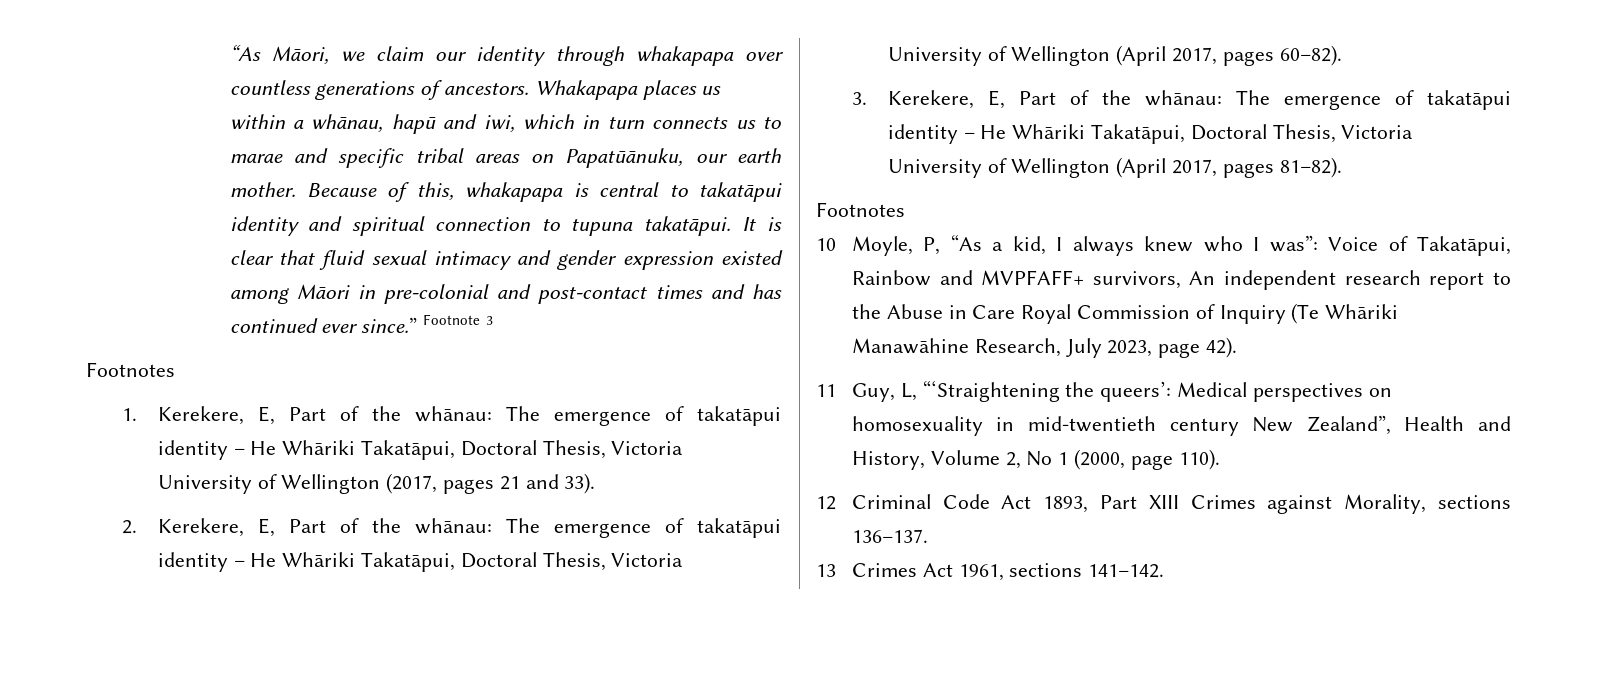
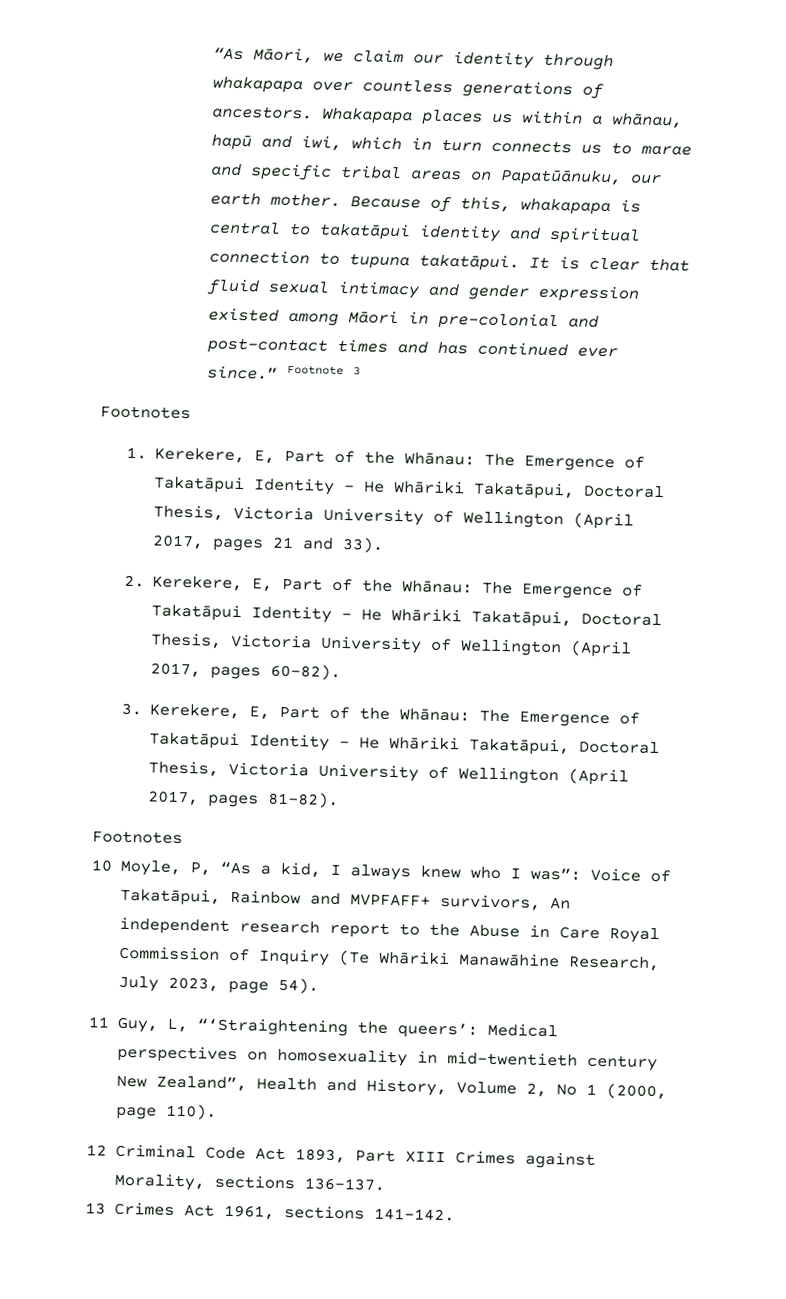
[414,406,781,426] [157,440,228,460] whānau: The emergence of takatāpui identity -> [404,452,646,472] [153,475,336,495] Whānau: The Emergence of Takatāpui Identity
[386,473,438,494] (2017, -> [573,512,635,530] [152,534,205,550] (April 2017,
[414,518,781,538] [157,552,228,572] whānau: The emergence of takatāpui identity -> [402,580,644,600] [151,603,333,623] Whānau: The Emergence of Takatāpui Identity
[1144,90,1511,110] [887,124,958,144] whānau: The emergence of takatāpui identity -> [399,708,641,728] [149,731,331,751] Whānau: The Emergence of Takatāpui Identity
[1205,337,1237,358] 42). -> [277,977,319,994] 54).

